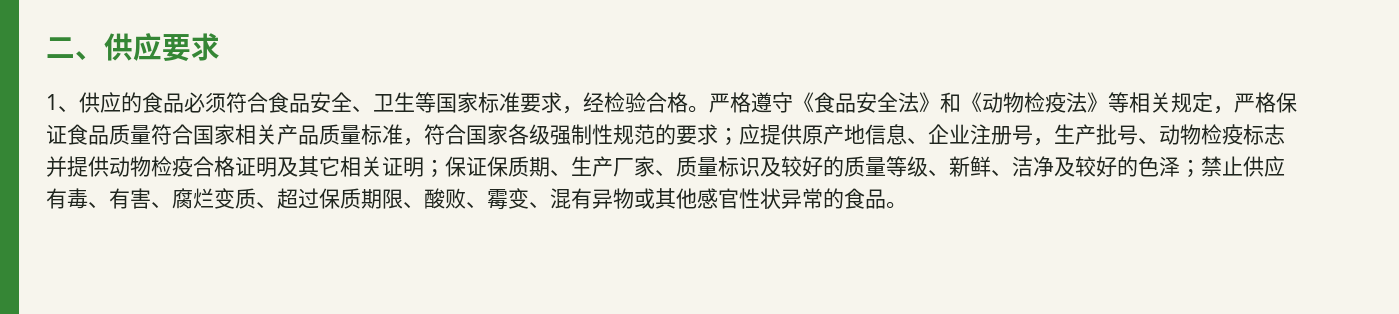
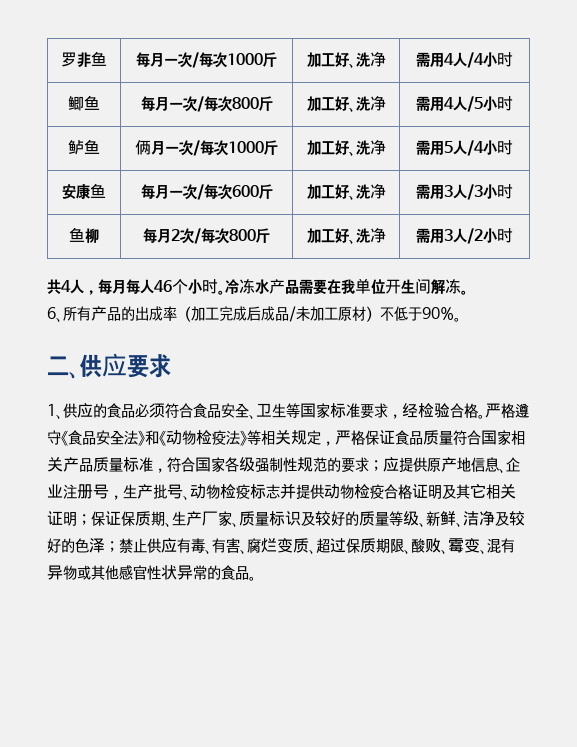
(46, 47) none -> [61,51,107,68] [136,52,277,68] [306,51,386,68] [416,52,513,68] [68,95,100,111] [140,96,273,112] [306,95,386,112] [416,96,513,112] [68,139,100,155] [135,140,278,156] [306,139,386,156] [416,140,513,156] [62,183,106,200] [140,184,273,200] [306,183,386,200] [416,184,513,200] [69,227,99,243] [143,228,270,244] [306,227,386,244] [416,228,513,244] [47,278,468,295] [47,306,461,322] 罗非鱼 | 每月一次/每次1000斤 | 加工好、洗净 | 需用4人/4小时 // 鲫鱼 | 每月一次/每次800斤 | 加工好、洗净 | 需用4人/5小时 // 鲈鱼 | 俩月一次/每次1000斤 | 加工好、洗净 | 需用5人/4小时 // 安康鱼 | 每月一次/每次600斤 | 加工好、洗净 | 需用3人/3小时 // 鱼柳 | 每月2次/每次800斤 | 加工好、洗净 | 需用3人/2小时 // 共4人，每月每人46个小时。冷冻水产品需要在我单位开生间解冻。 // 6、所有产品的出成率（加工完成后成品/未加工原材）不低于90%。 //

